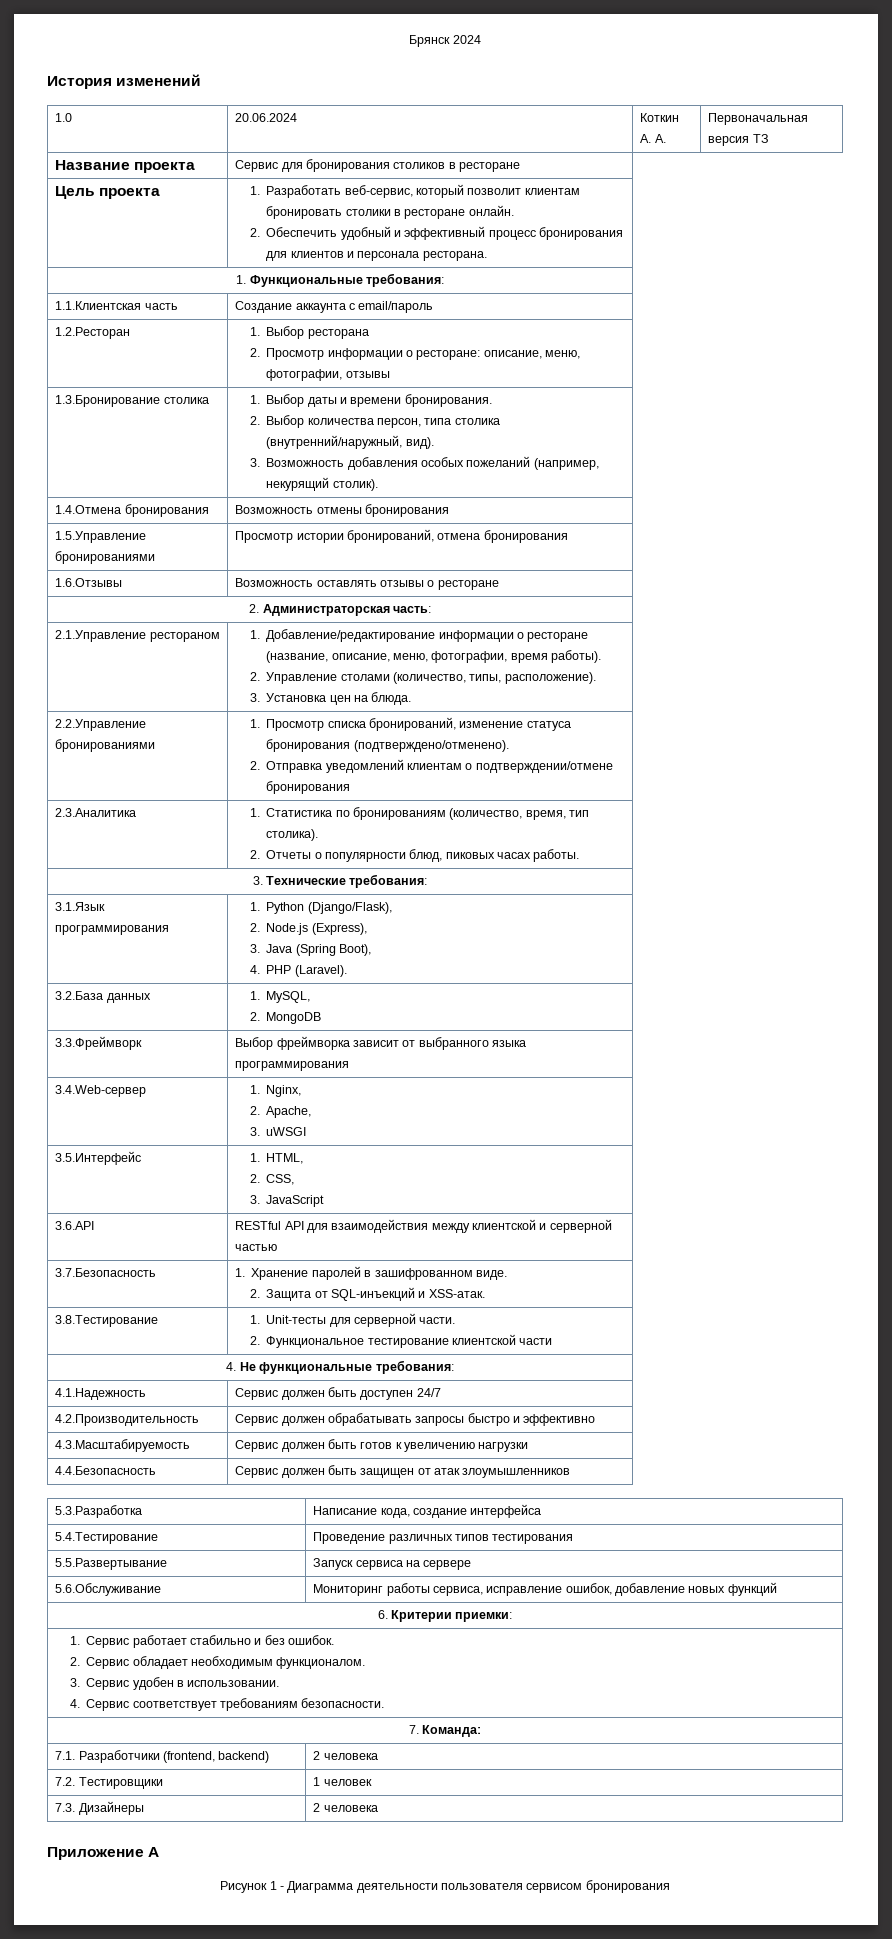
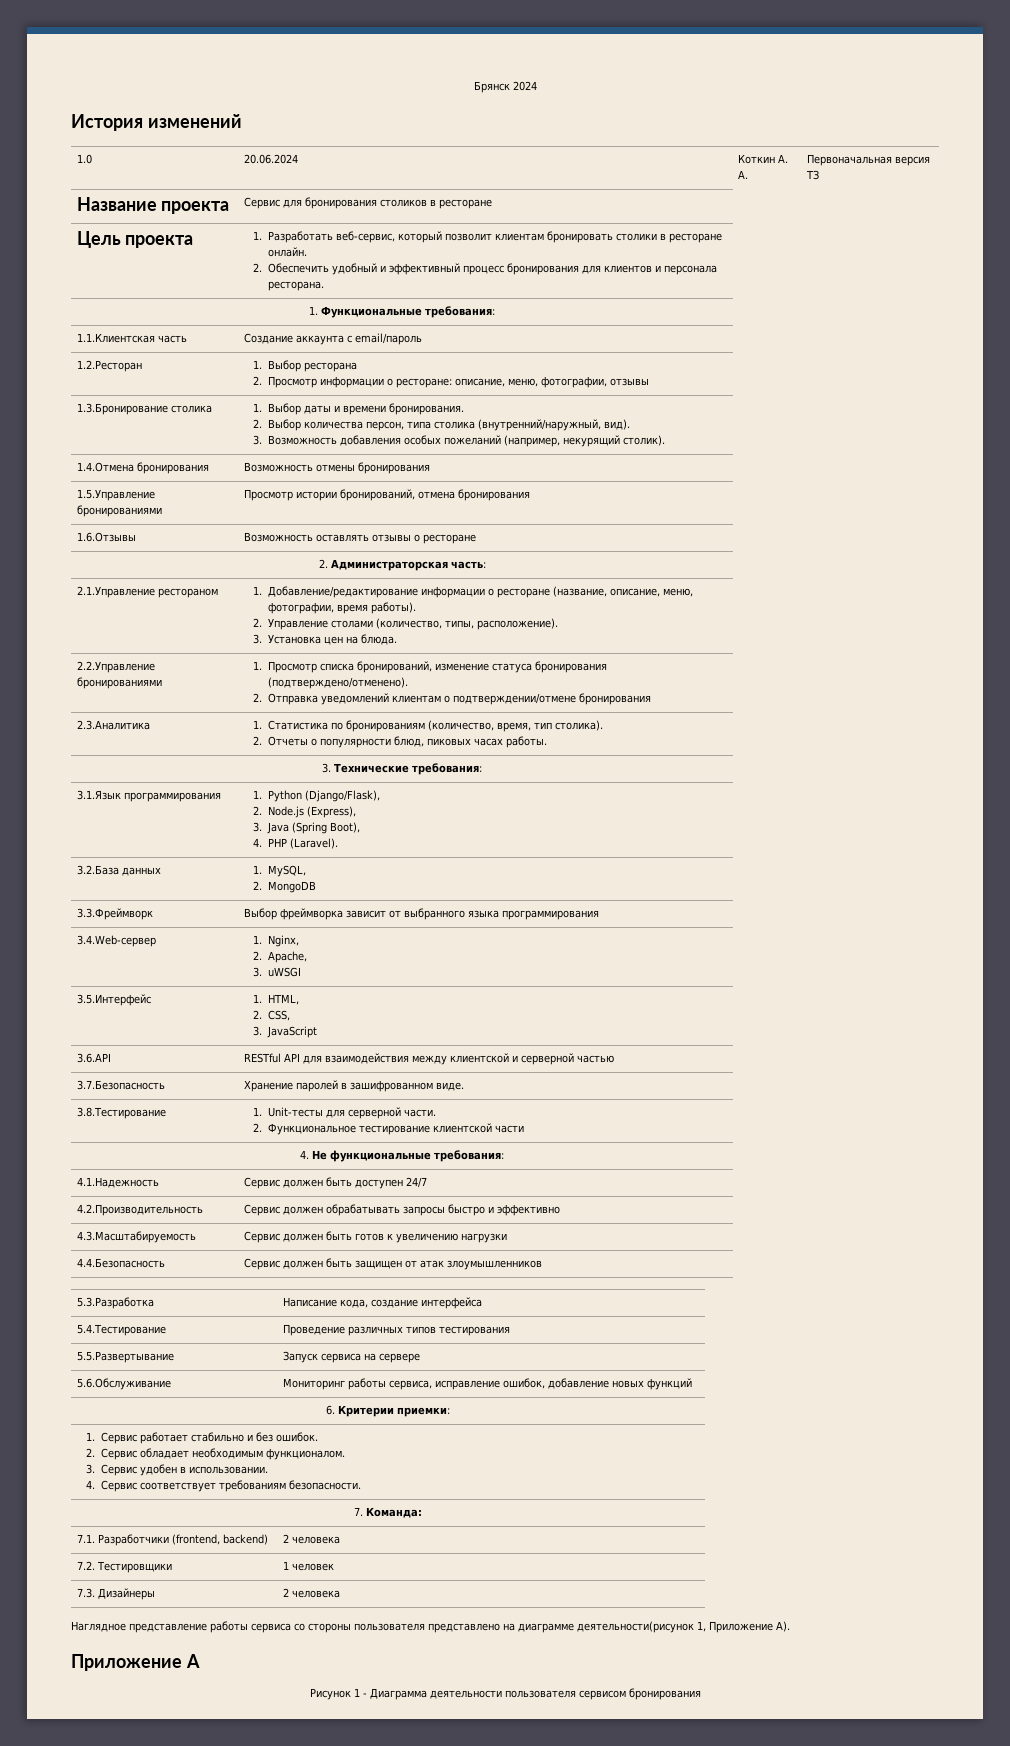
[235,1268,246,1277] 1. -> (165, 1085) none
[249,1287,485,1301] // 2. Защита от SQL-инъекций и XSS-атак. -> (464, 1086) none
(378, 1808) none -> [71,1621,790,1633] // Наглядное представление работы сервиса со стороны пользователя представлено на диаграмме деятельности(рисунок 1, Приложение А).

